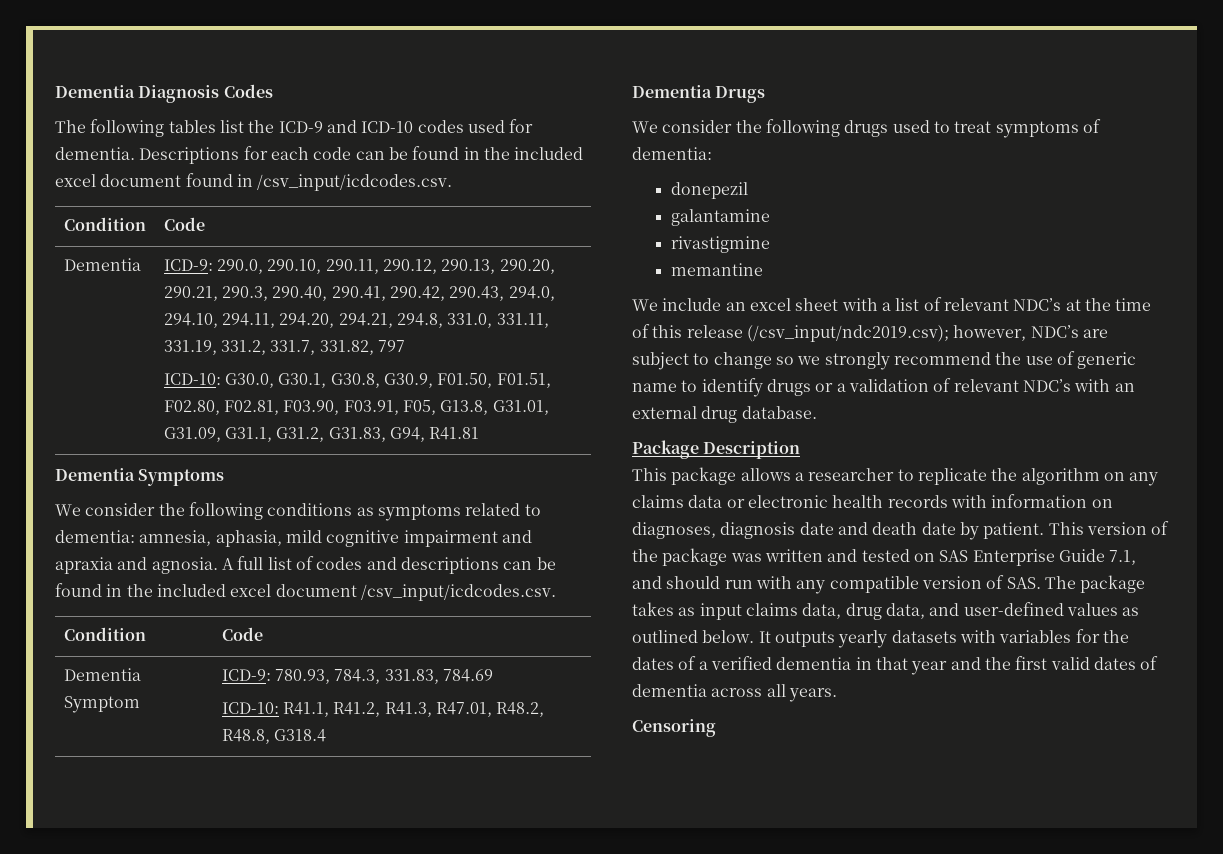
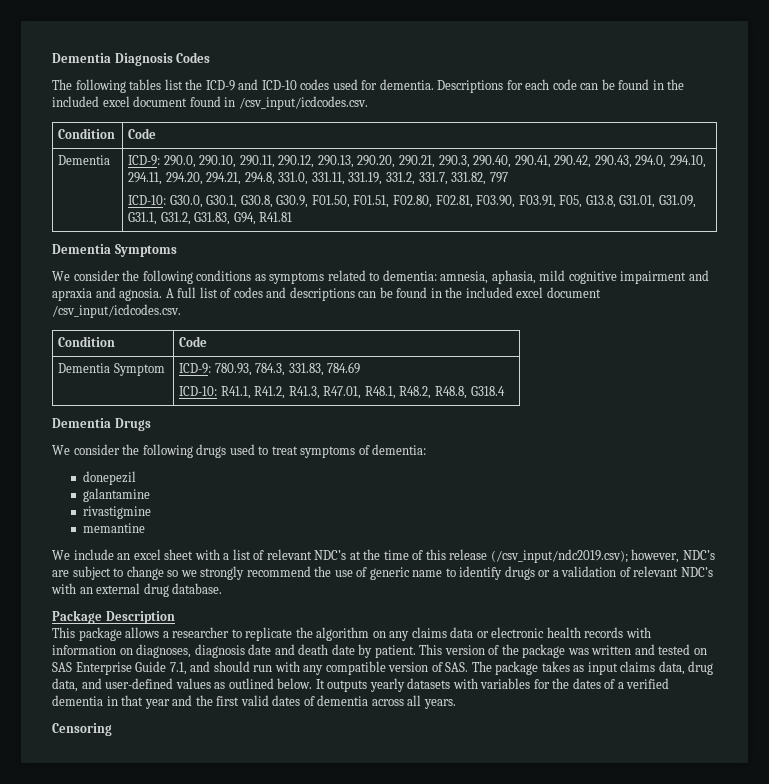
(492, 709) none -> [364,386,396,399] R48.1,

